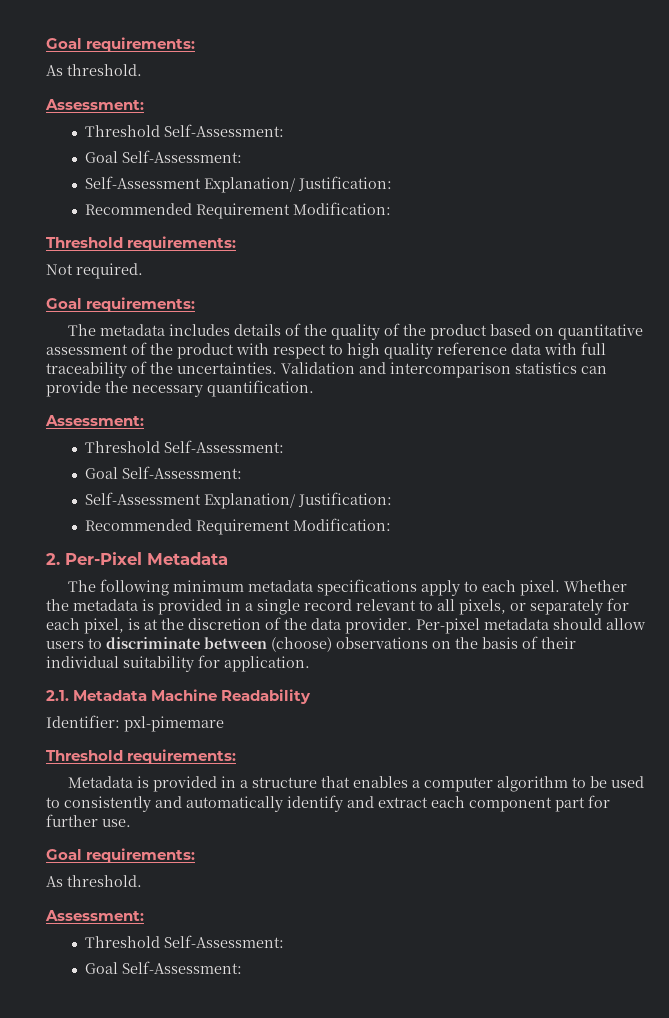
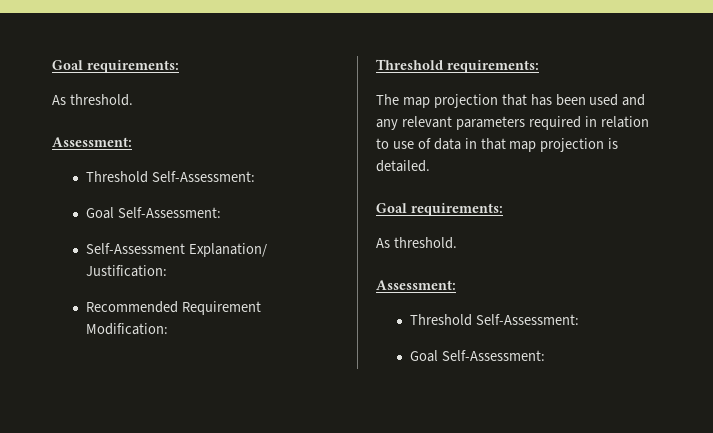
[46,263,143,279] [46,297,196,312] [67,323,643,340] [46,342,606,359] [46,361,607,378] [46,380,314,397] [45,415,144,426] [84,440,284,453] [84,466,242,479] [84,492,392,509] [84,518,391,535] [46,552,228,565] [67,579,627,596] [46,598,629,615] [46,617,646,634] [46,636,576,652] [46,655,310,672] [46,689,312,704] [46,715,224,732] [46,749,237,764] [67,776,644,792] [46,795,610,812] [46,814,131,827] Not required. // Goal requirements: // The metadata includes details of the quality of the product based on quantitative assessment of the product with respect to high quality reference data with full traceability of the uncertainties. Validation and intercomparison statistics can provide the necessary quantification. // Assessment: // Threshold Self-Assessment: // Goal Self-Assessment: // Self-Assessment Explanation/ Justification: // Recommended Requirement Modification: // 2. Per-Pixel Metadata // The following minimum metadata specifications apply to each pixel. Whether the metadata is provided in a single record relevant to all pixels, or separately for each pixel, is at the discretion of the data provider. Per-pixel metadata should allow users to discriminate between (choose) observations on the basis of their individual suitability for application. // 2.1. Metadata Machine Readability // Identifier: pxl-pimemare // Threshold requirements: // Metadata is provided in a structure that enables a computer algorithm to be used to consistently and automatically identify and extract each component part for further use. -> [376,94,646,108] [376,116,649,130] [376,138,619,152] [376,160,430,172] The map projection that has been used and any relevant parameters required in relation to use of data in that map projection is detailed.

